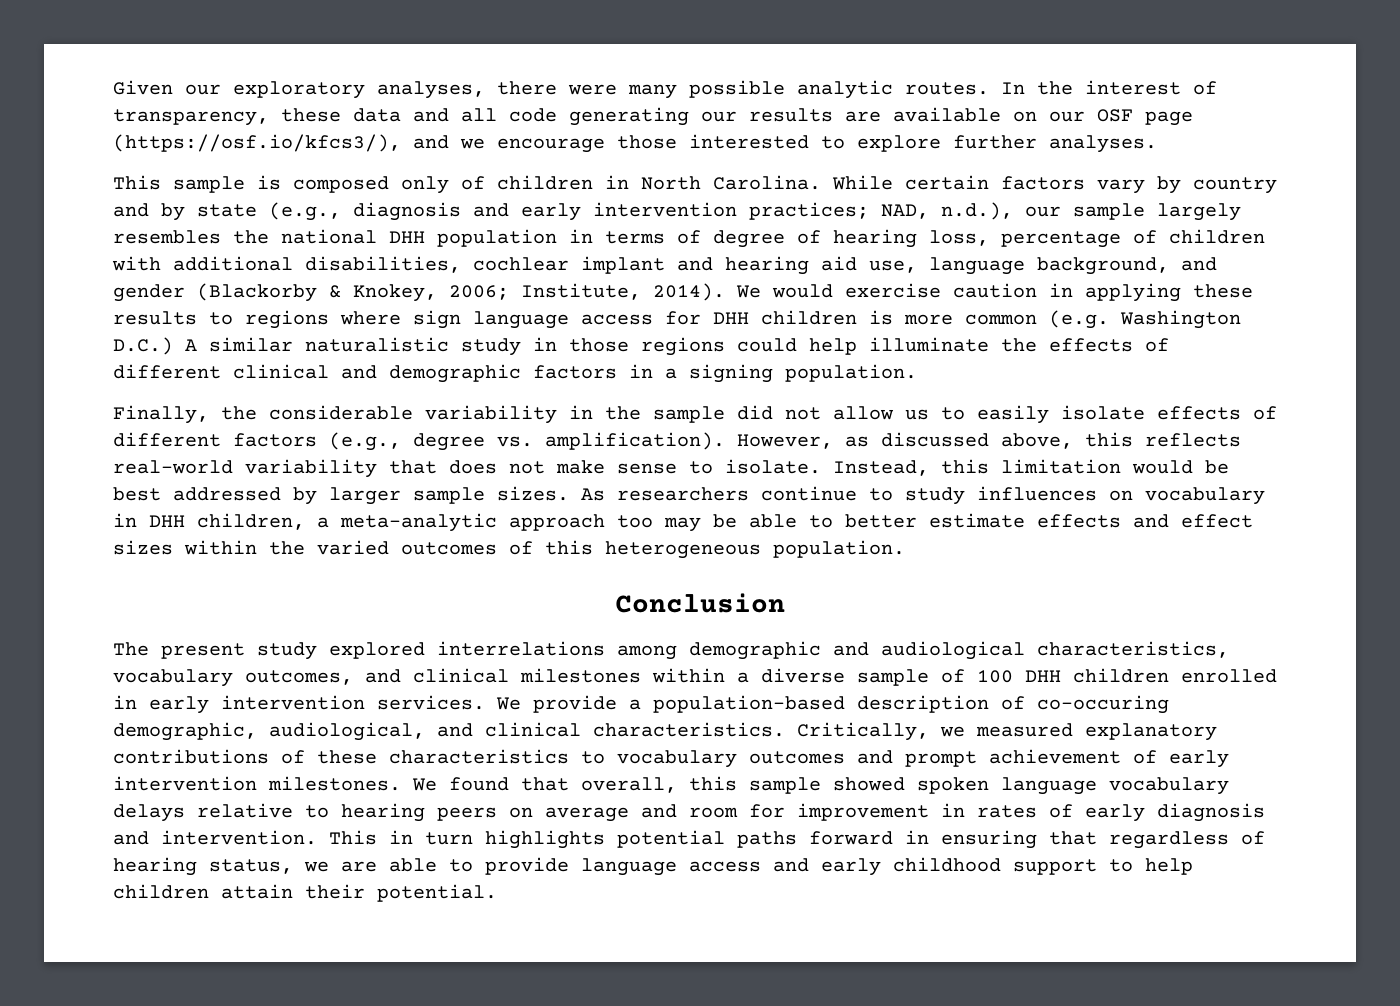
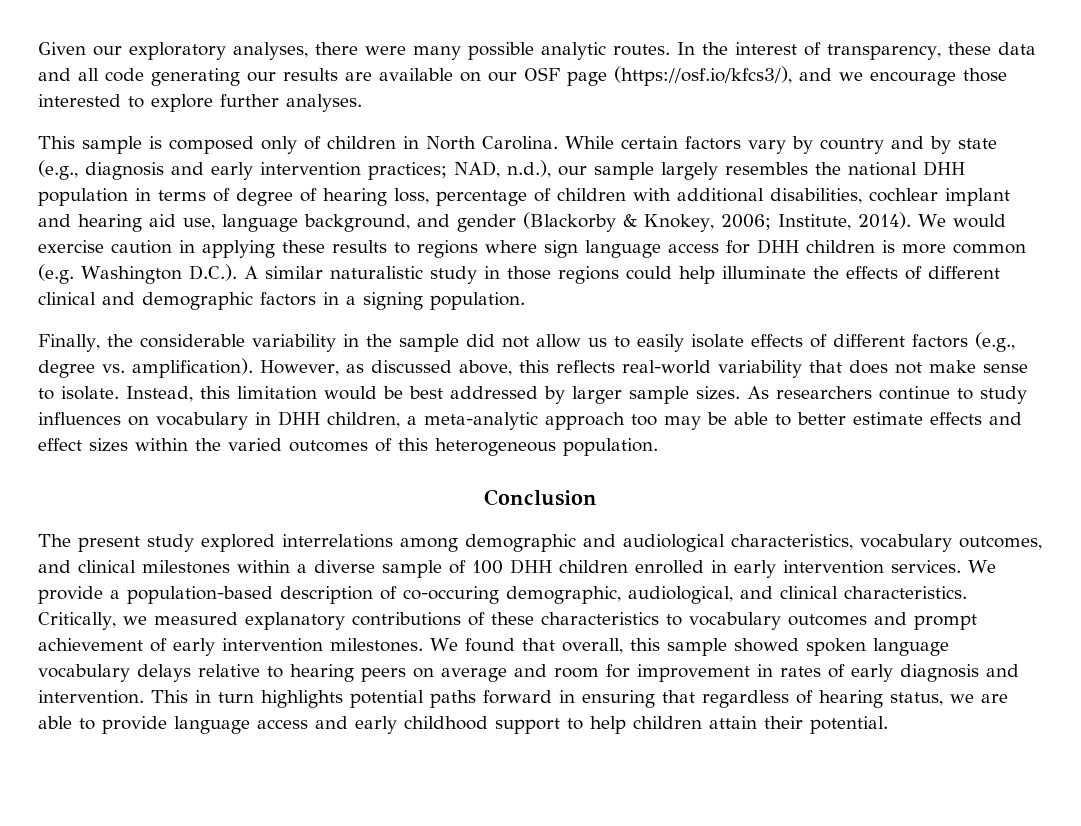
[113,337,173,355] D.C.) -> [188,264,237,281] D.C.).

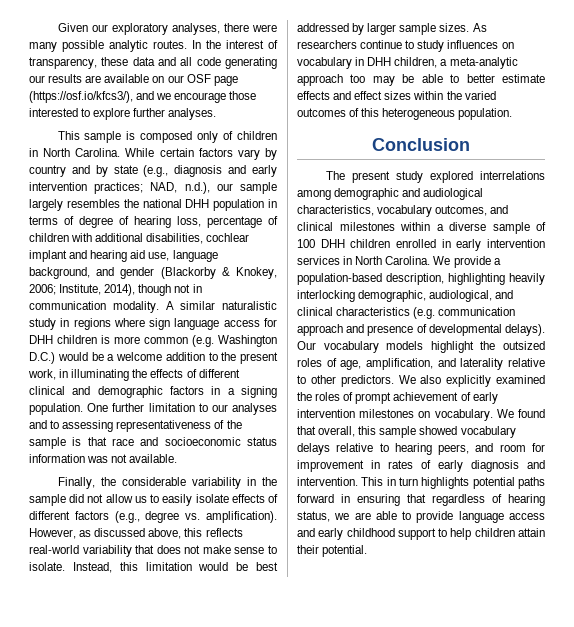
[857,212,1006,229] [38,240,410,258] 2014). We would exercise caution in applying these results to -> [104,284,202,296] [29,301,277,313] [29,318,70,330] 2014), though not in communication modality. A similar naturalistic study in
[188,264,806,284] D.C.). A similar naturalistic study in those regions could help illuminate -> [29,352,278,364] [28,369,130,381] D.C.) would be a welcome addition to the present work, in illuminating
(525, 301) none -> [87,403,277,415] [29,420,242,432] [29,437,277,449] [29,454,178,463] One further limitation to our analyses and to assessing representativeness of the sample is that race and socioeconomic status information was not available.
[891,560,996,573] [38,586,967,604] [38,612,907,630] services. We provide a population-based description of co-occuring demographic, audiological, and clinical characteristics. Critically, we measured explanatory contributions of these characteristics to vocabulary outcomes and -> [297,256,501,268] [297,273,545,285] [297,290,514,302] [297,307,516,319] [297,324,545,336] [297,341,545,353] [297,358,545,370] [297,375,545,387] [297,392,354,401] services in North Carolina. We provide a population-based description, highlighting heavily interlocking demographic, audiological, and clinical characteristics (e.g. communication approach and presence of developmental delays). Our vocabulary models highlight the outsized roles of age, amplification, and laterality relative to other predictors. We also explicitly examined the roles of
[330,638,423,652] milestones. -> [359,409,493,421] milestones on vocabulary.
[805,638,949,656] spoken language -> (458, 430) none
[361,667,507,682] peers on average -> [438,444,470,455] peers,

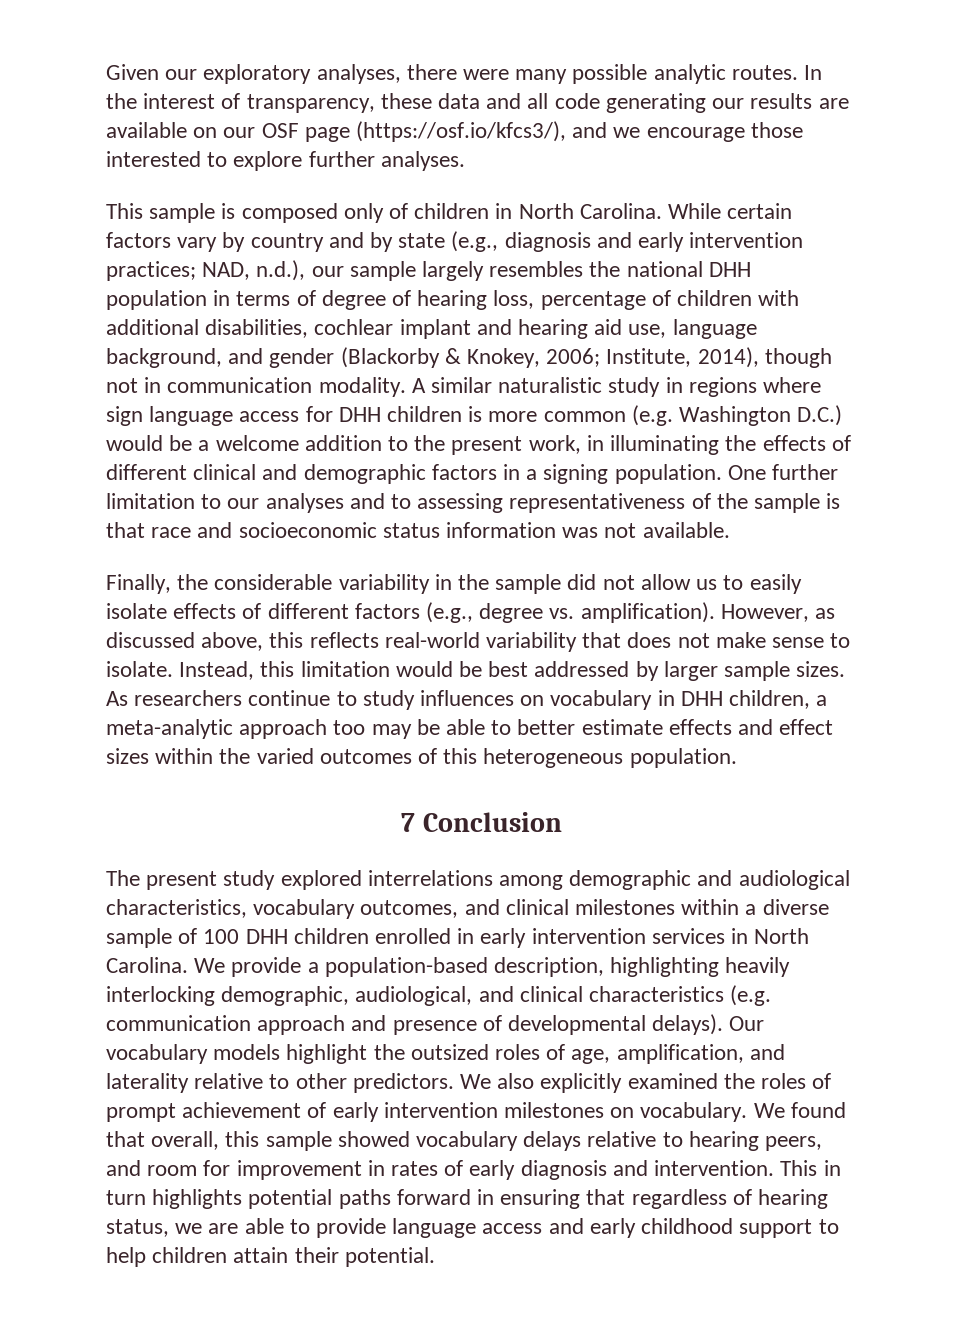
(513, 114) none -> [401,813,416,832] 7

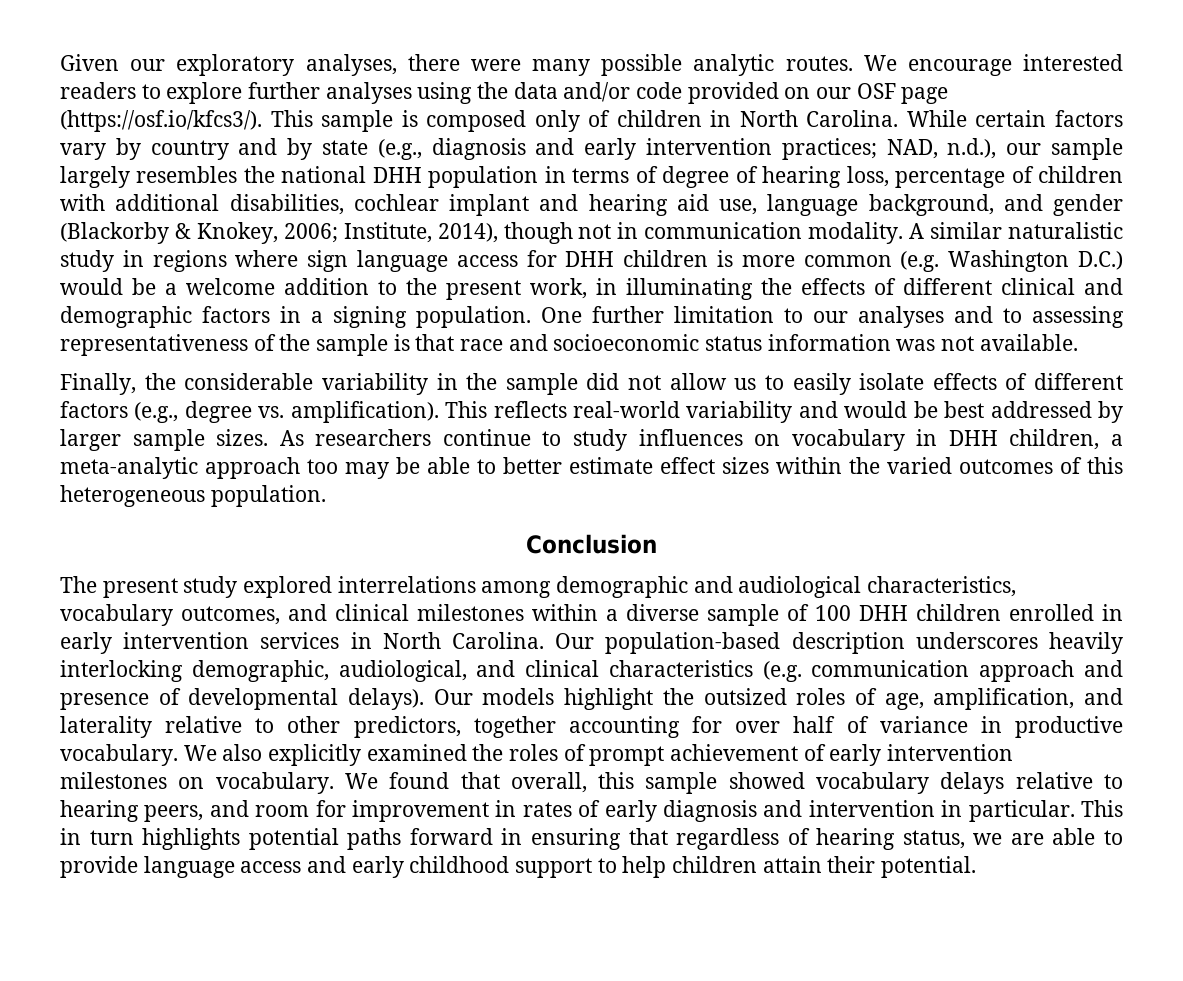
[804,65,823,80] [106,93,849,113] [106,121,803,142] [106,151,465,171] In the interest of transparency, these data and all code generating our results are available on our OSF page (https://osf.io/kfcs3/), and we encourage those interested to explore further analyses. // -> [863,54,1123,76] [60,82,949,104] [60,110,262,132] We encourage interested readers to explore further analyses using the data and/or code provided on our OSF page (https://osf.io/kfcs3/).
[720,604,836,622] [106,632,851,652] [106,661,390,680] However, as discussed above, this reflects real-world variability that does not make sense to isolate. Instead, this limitation -> [445,401,838,423] This reflects real-world variability and
[668,719,774,735] effects and -> (653, 465) none
[401,813,416,832] 7 -> (326, 496) none
[194,957,720,977] We provide a population-based description, highlighting -> [555,632,1038,654] Our population-based description underscores
[106,1044,208,1064] vocabulary -> (473, 697) none
[352,1073,454,1093] predictors. -> [353,716,1124,738] [60,744,178,766] predictors, together accounting for over half of variance in productive vocabulary.
[654,1160,775,1176] intervention. -> [808,800,1075,822] intervention in particular.

